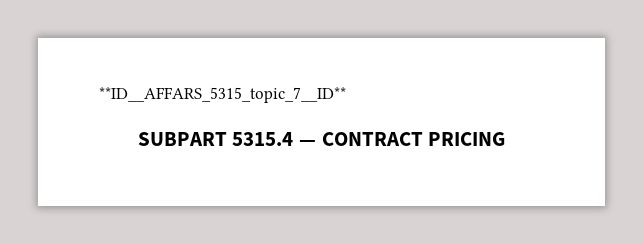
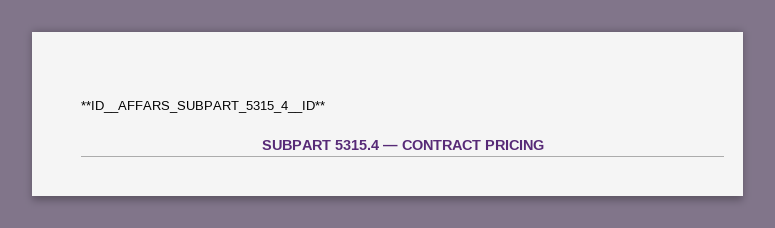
[99,87,346,103] **ID__AFFARS_5315_topic_7__ID** -> [81,101,325,113] **ID__AFFARS_SUBPART_5315_4__ID**

